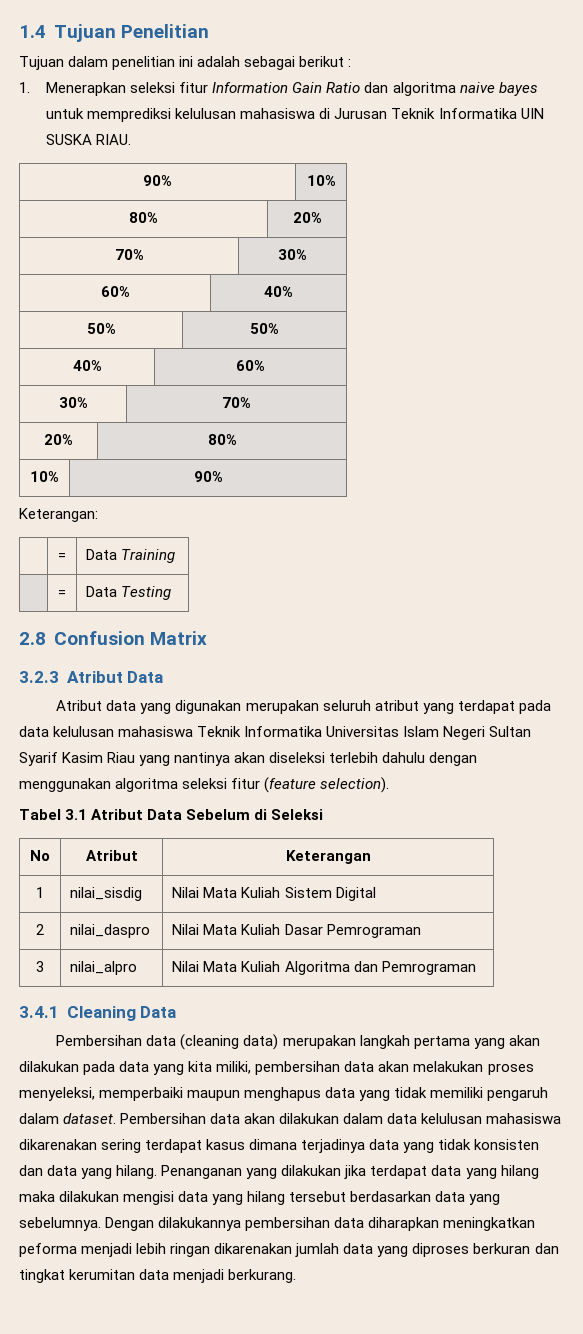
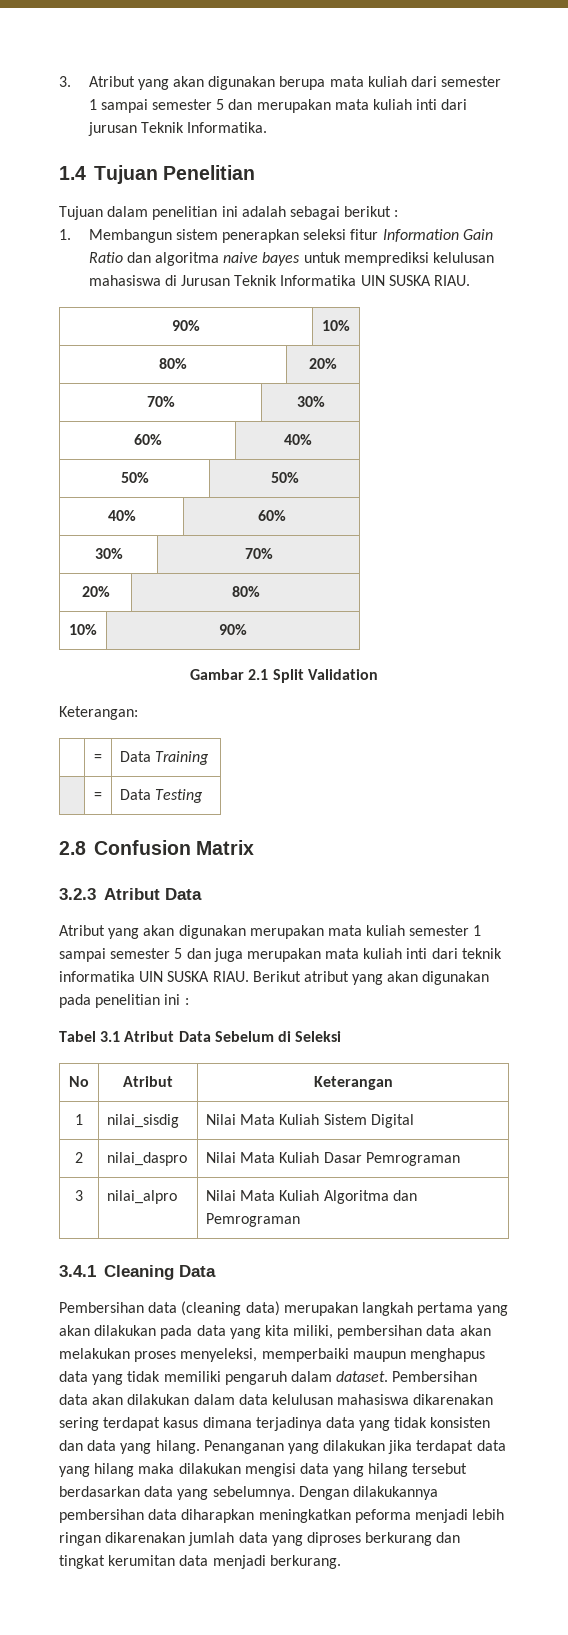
(19, 31) none -> [59,76,502,90] [88,99,468,113] [87,122,268,136] 3. Atribut yang akan digunakan berupa mata kuliah dari semester 1 sampai semester 5 dan merupakan mata kuliah inti dari jurusan Teknik Informatika. //
[46,82,127,96] Menerapkan -> [88,229,300,243] Membangun sistem penerapkan
(223, 476) none -> [190,669,378,683] // Gambar 2.1 Split Validation
[106,700,551,714] [19,726,532,740] [19,752,478,766] [19,777,390,793] data yang digunakan merupakan seluruh atribut yang terdapat pada data kelulusan mahasiswa Teknik Informatika Universitas Islam Negeri Sultan Syarif Kasim Riau yang nantinya akan diseleksi terlebih dahulu dengan menggunakan algoritma seleksi fitur (feature selection). -> [108,925,482,939] [59,948,502,962] [59,971,490,985] [59,994,189,1008] yang akan digunakan merupakan mata kuliah semester 1 sampai semester 5 dan juga merupakan mata kuliah inti dari teknik informatika UIN SUSKA RIAU. Berikut atribut yang akan digunakan pada penelitian ini :
[473,1243,531,1254] berkuran -> [365,1532,433,1546] berkurang

